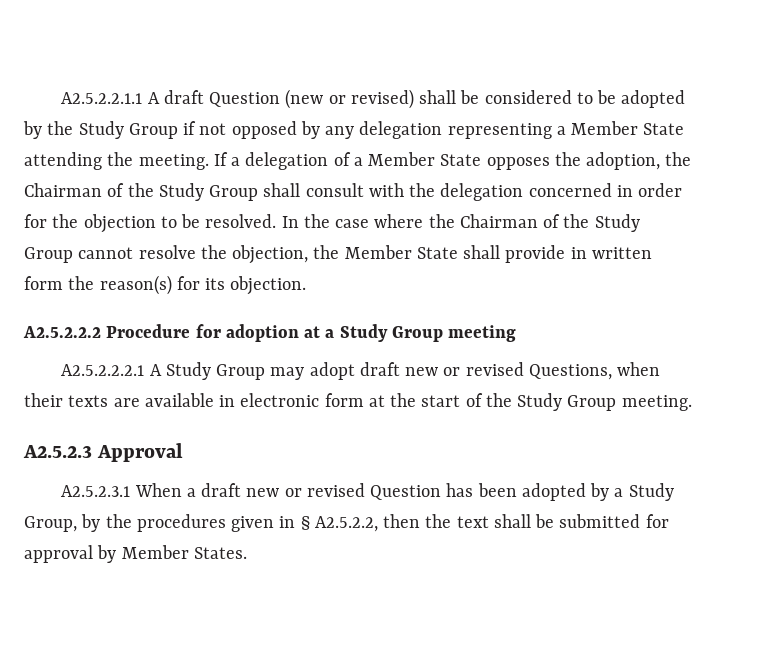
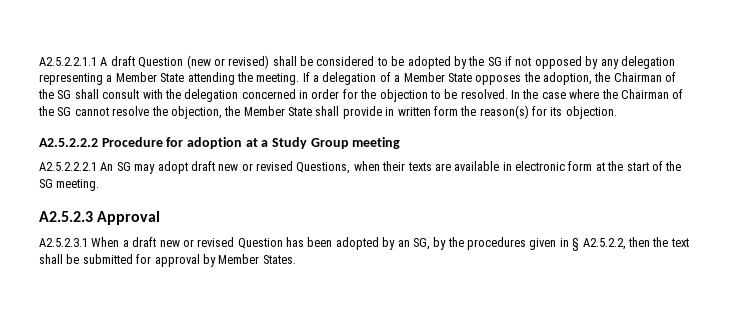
[78,121,178,139] Study Group -> [487,57,502,66] SG
[158,183,259,201] Study Group -> [57,90,72,99] SG
[594,214,640,232] [24,247,73,263] Study Group -> [57,107,72,116] SG
[149,362,266,380] A Study Group -> [100,162,131,171] An SG
[517,393,617,411] Study Group -> [39,179,53,188] SG
[614,483,674,501] [24,516,77,532] a Study Group, -> [397,238,430,250] an SG,

